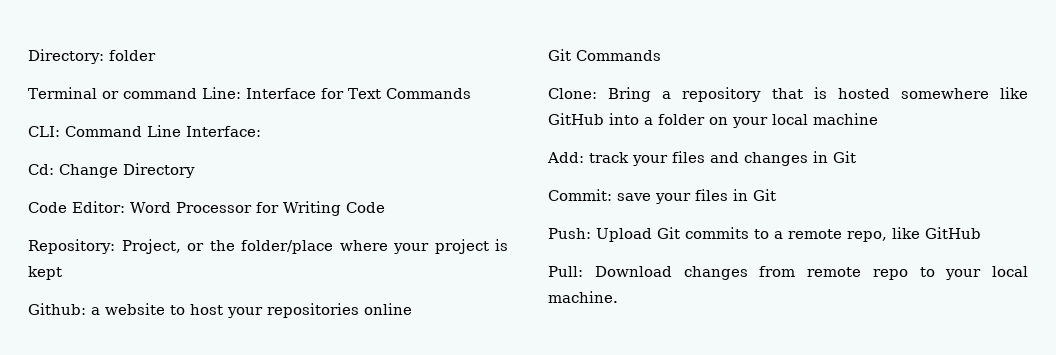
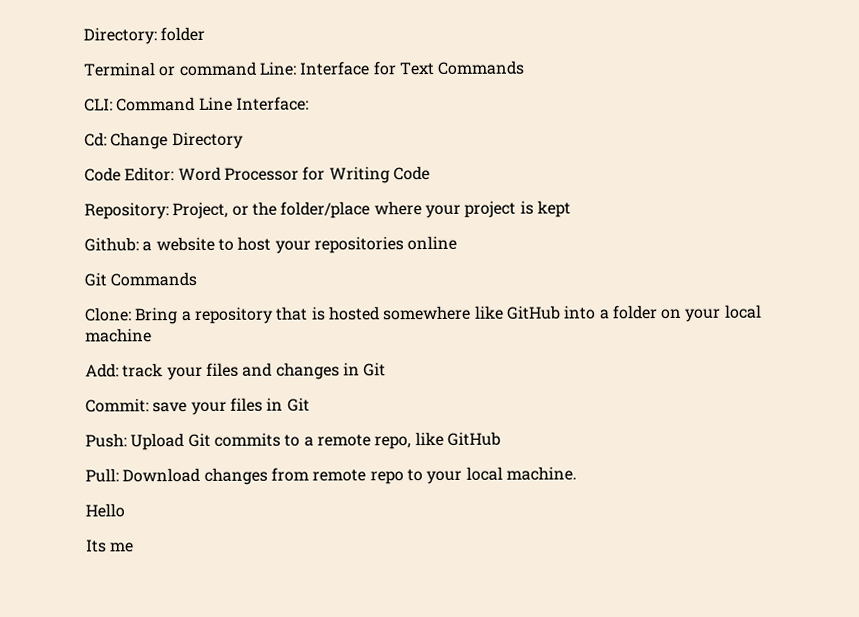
(618, 297) none -> [85,503,125,518] [85,539,135,553] // Hello // Its me

